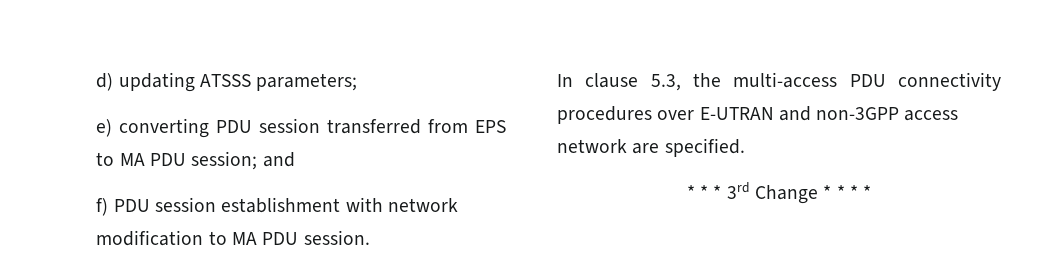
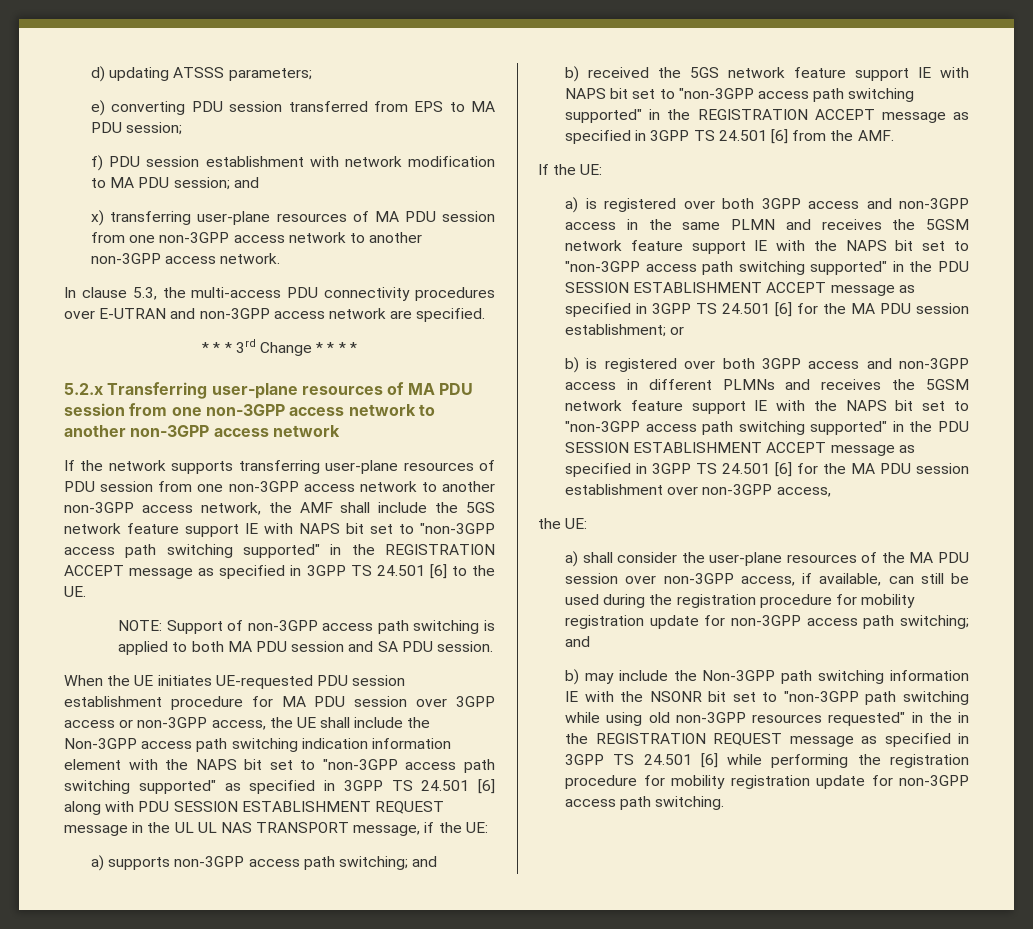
[262,152,295,167] and -> (183, 128) none
[303,230,370,245] session. -> [173,177,259,190] [91,210,496,226] [91,232,423,243] [91,253,281,264] session; and // x) transferring user-plane resources of MA PDU session from one non-3GPP access network to another non-3GPP access network.
(872, 192) none -> [64,382,473,399] [64,403,435,416] [64,425,340,437] [64,460,495,474] [64,481,495,492] [64,502,495,515] [64,523,495,537] [64,544,495,558] [64,564,496,579] [64,586,86,597] [118,620,496,634] [118,641,493,655] [64,675,406,689] [64,696,495,710] [64,717,431,730] [64,738,451,752] [64,759,495,773] [64,779,495,794] [64,801,444,815] [64,822,488,836] [91,855,438,871] [565,66,969,82] [565,88,915,102] [565,109,969,123] [565,129,894,144] [538,164,603,175] [565,197,969,213] [565,219,969,230] [565,240,970,254] [565,261,970,275] [565,282,915,296] [565,302,969,317] [565,324,685,337] [565,357,969,373] [565,379,969,390] [565,400,970,414] [565,421,970,435] [565,442,915,456] [565,462,969,477] [565,484,831,497] [538,518,588,529] [565,551,970,567] [565,573,969,586] [565,594,916,608] [565,615,969,629] [565,636,591,647] [565,669,969,685] [565,691,969,705] [565,712,969,726] [565,733,969,747] [565,753,969,768] [565,775,969,789] [565,796,725,810] // 5.2.x Transferring user-plane resources of MA PDU session from one non-3GPP access network to another non-3GPP access network // If the network supports transferring user-plane resources of PDU session from one non-3GPP access network to another non-3GPP access network, the AMF shall include the 5GS network feature support IE with NAPS bit set to "non-3GPP access path switching supported" in the REGISTRATION ACCEPT message as specified in 3GPP TS 24.501 [6] to the UE. // NOTE: Support of non-3GPP access path switching is applied to both MA PDU session and SA PDU session. // When the UE initiates UE-requested PDU session establishment procedure for MA PDU session over 3GPP access or non-3GPP access, the UE shall include the Non-3GPP access path switching indication information element with the NAPS bit set to "non-3GPP access path switching supported" as specified in 3GPP TS 24.501 [6] along with PDU SESSION ESTABLISHMENT REQUEST message in the UL UL NAS TRANSPORT message, if the UE: // a) supports non-3GPP access path switching; and // b) received the 5GS network feature support IE with NAPS bit set to "non-3GPP access path switching supported" in the REGISTRATION ACCEPT message as specified in 3GPP TS 24.501 [6] from the AMF. // If the UE: // a) is registered over both 3GPP access and non-3GPP access in the same PLMN and receives the 5GSM network feature support IE with the NAPS bit set to "non-3GPP access path switching supported" in the PDU SESSION ESTABLISHMENT ACCEPT message as specified in 3GPP TS 24.501 [6] for the MA PDU session establishment; or // b) is registered over both 3GPP access and non-3GPP access in different PLMNs and receives the 5GSM network feature support IE with the NAPS bit set to "non-3GPP access path switching supported" in the PDU SESSION ESTABLISHMENT ACCEPT message as specified in 3GPP TS 24.501 [6] for the MA PDU session establishment over non-3GPP access, // the UE: // a) shall consider the user-plane resources of the MA PDU session over non-3GPP access, if available, can still be used during the registration procedure for mobility registration update for non-3GPP access path switching; and // b) may include the Non-3GPP path switching information IE with the NSONR bit set to "non-3GPP path switching while using old non-3GPP resources requested" in the in the REGISTRATION REQUEST message as specified in 3GPP TS 24.501 [6] while performing the registration procedure for mobility registration update for non-3GPP access path switching.

